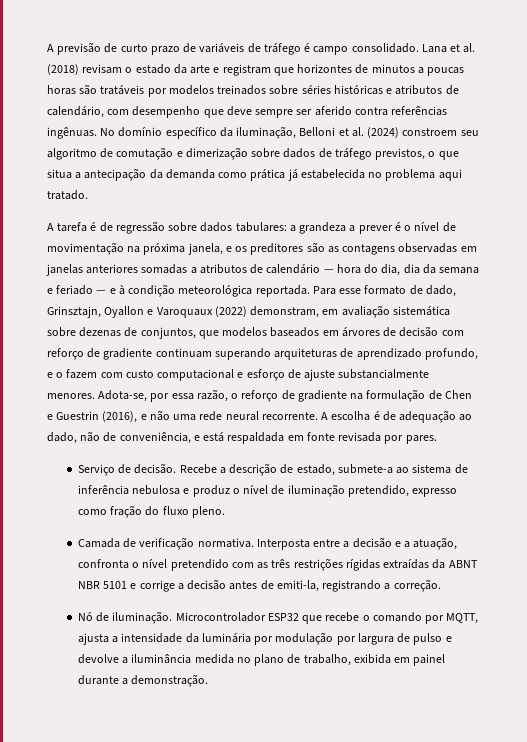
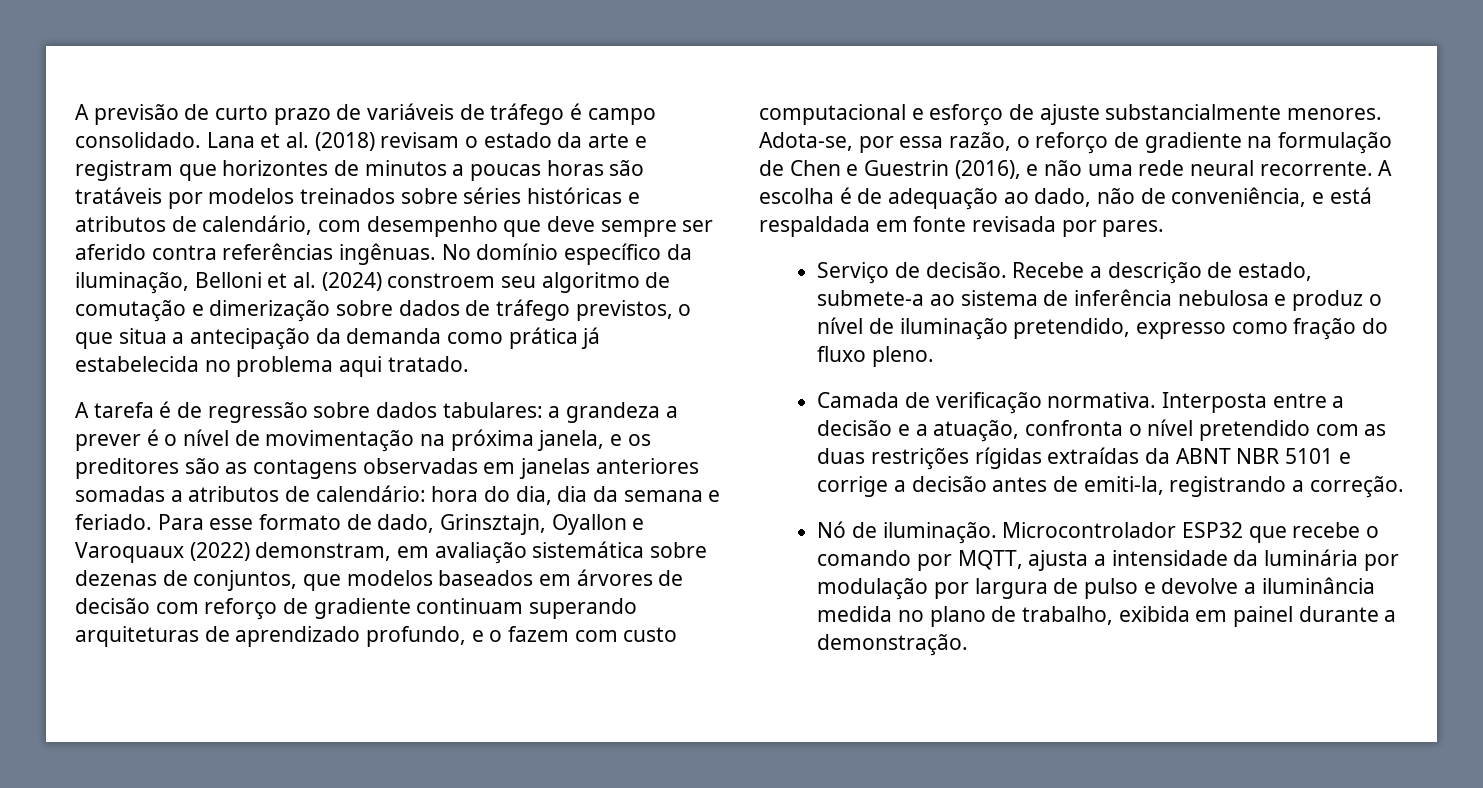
[266,264,334,274] calendário — -> [315,485,426,502] calendário:
[56,284,310,297] feriado — e à condição meteorológica reportada. -> [75,514,152,530] feriado.
[271,559,291,568] três -> [817,448,866,464] duas

